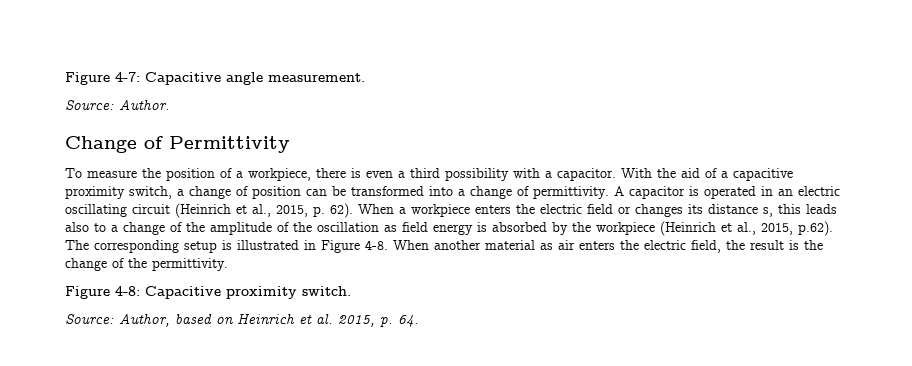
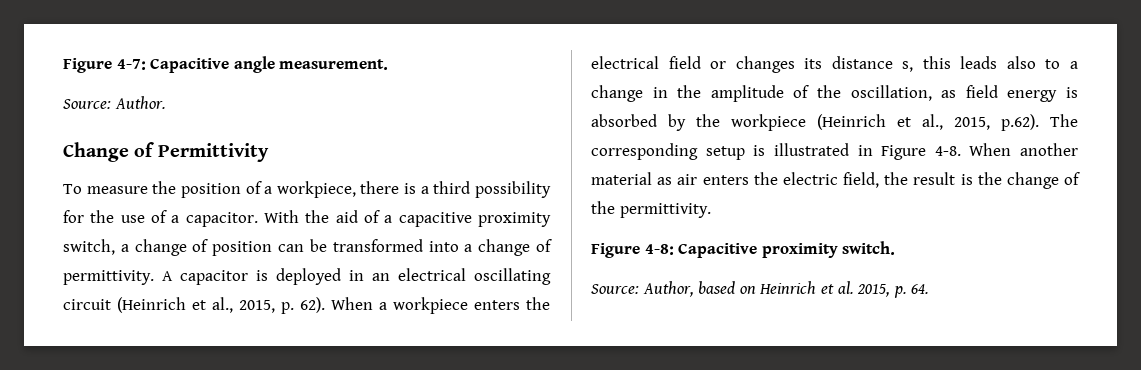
[366,171,393,178] even -> (417, 188) none
[513,168,540,178] with -> [63,210,167,223] for the use of
[704,186,756,199] operated -> [276,268,341,285] deployed
[798,186,840,196] electric -> [398,268,466,281] electrical
[540,204,582,214] electric -> [591,56,659,69] electrical
[170,222,182,232] of -> [652,87,668,98] in
[317,222,379,232] oscillation -> [850,85,932,101] oscillation,

